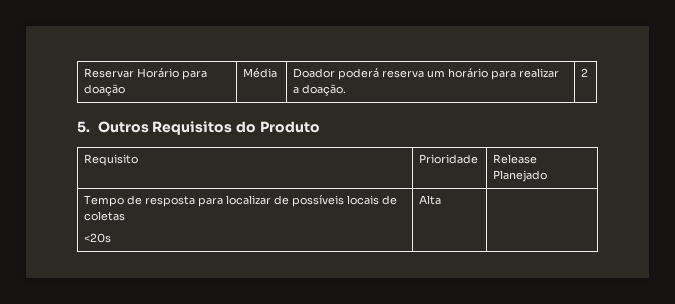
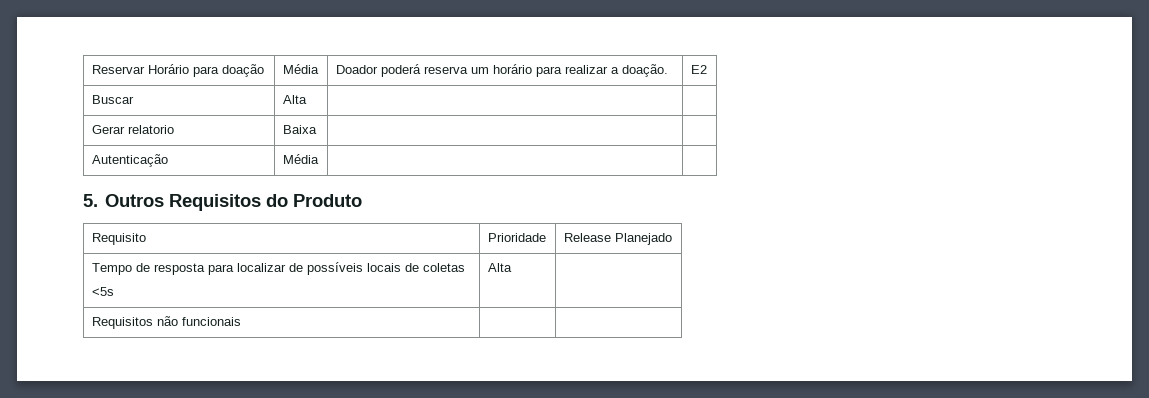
[581,68,589,77] 2 -> [690,65,707,74] [91,95,134,104] [282,95,307,104] [91,125,174,134] [282,125,317,134] [91,154,168,167] [282,154,319,164] E2 // Buscar | Alta | | // Gerar relatorio | Baixa | | // Autenticação | Média | |
[84,233,112,243] [419,195,442,205] <20s | Alta | -> [91,287,114,296] [487,263,512,272] [91,316,241,329] <5s | Alta | // Requisitos não funcionais | |

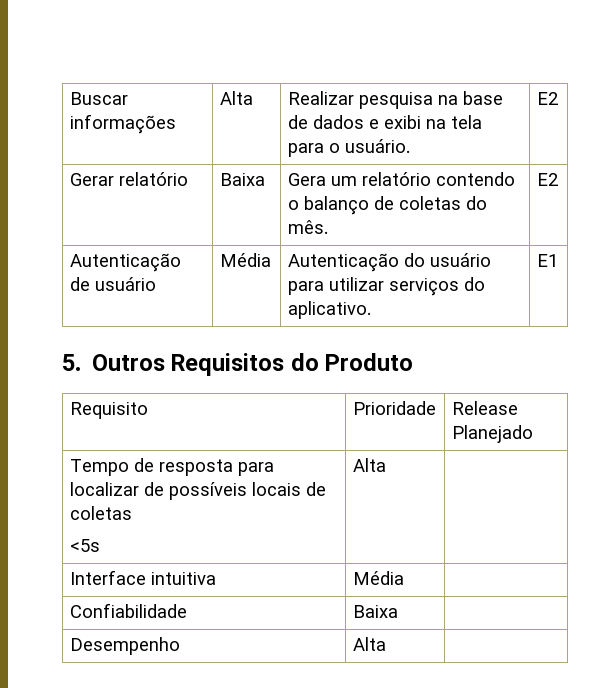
[91,64,264,77] [282,64,319,74] [335,64,668,77] [690,65,707,74] [91,95,134,104] [282,95,307,104] [91,125,174,134] [282,125,317,134] [91,154,168,167] [282,154,319,164] Reservar Horário para doação | Média | Doador poderá reserva um horário para realizar a doação. | E2 // Buscar | Alta | | // Gerar relatorio | Baixa | | // Autenticação | Média | | -> [69,92,128,105] [69,114,176,134] [219,91,253,105] [287,91,503,109] [287,115,482,129] [287,139,410,157] [536,92,558,105] [69,172,188,186] [219,173,265,186] [287,172,515,186] [287,196,487,215] [287,220,328,234] [536,173,558,186] [69,253,181,272] [69,277,156,291] [219,253,271,267] [287,253,491,272] [287,277,485,296] [287,301,371,319] [536,254,558,267] Buscar informações | Alta | Realizar pesquisa na base de dados e exibi na tela para o usuário. | E2 // Gerar relatório | Baixa | Gera um relatório contendo o balanço de coletas do mês. | E2 // Autenticação de usuário | Média | Autenticação do usuário para utilizar serviços do aplicativo. | E1
[91,316,241,329] Requisitos não funcionais | -> [69,570,216,585] [352,571,404,585] [69,603,187,618] [352,605,398,618] [69,637,180,655] [352,637,386,651] Interface intuitiva | Média | // Confiabilidade | Baixa | // Desempenho | Alta

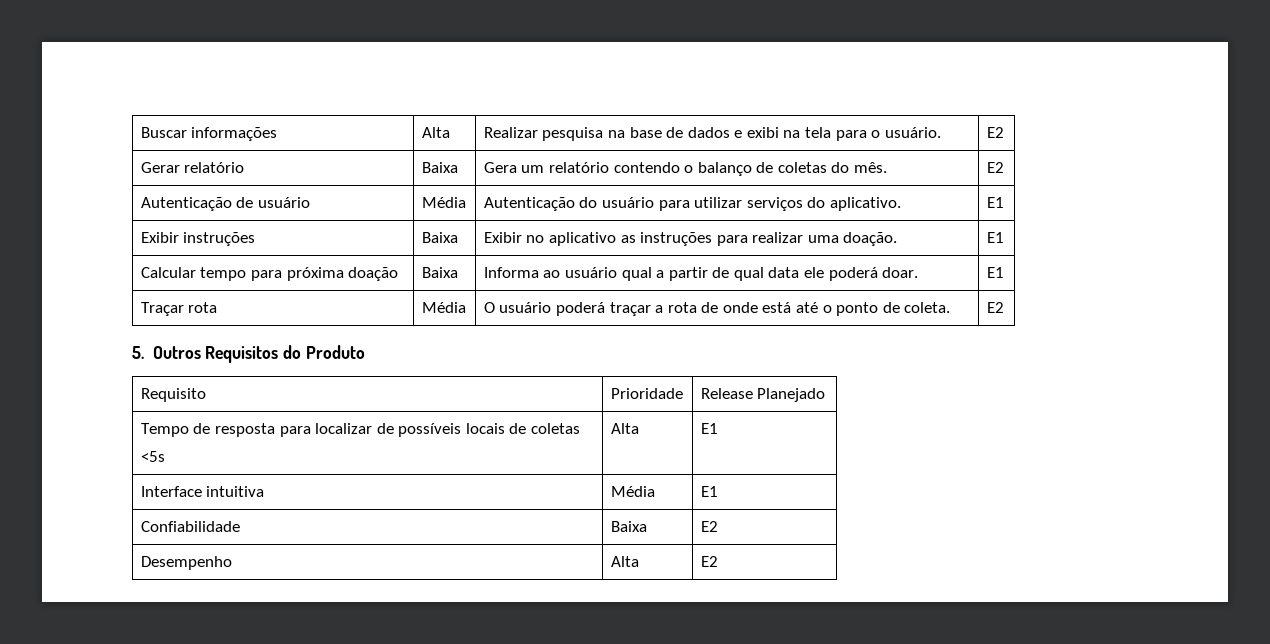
(558, 260) none -> [140,232,256,246] [421,232,458,243] [483,232,898,246] [986,232,1004,243] [140,267,399,281] [421,267,458,278] [483,267,919,281] [986,267,1004,278] [140,302,218,316] [421,302,466,313] [483,302,951,316] [986,302,1004,313] // Exibir instruções | Baixa | Exibir no aplicativo as instruções para realizar uma doação. | E1 // Calcular tempo para próxima doação | Baixa | Informa ao usuário qual a partir de qual data ele poderá doar. | E1 // Traçar rota | Média | O usuário poderá traçar a rota de onde está até o ponto de coleta. | E2
(386, 465) none -> [700,423,718,434] E1
(404, 578) none -> [700,486,718,497] E1
(398, 611) none -> [700,521,718,532] E2
(386, 644) none -> [700,556,718,567] E2

